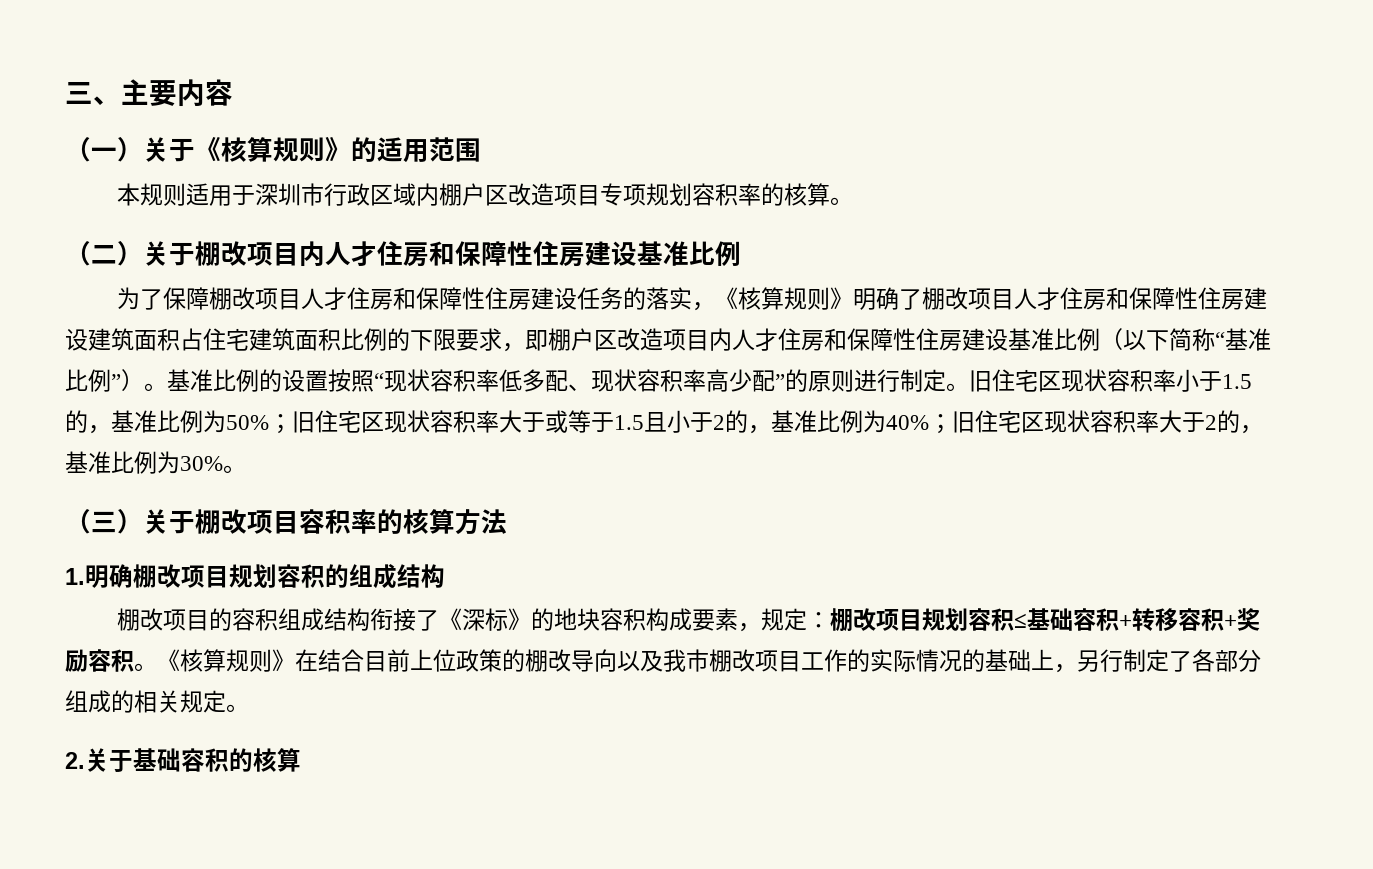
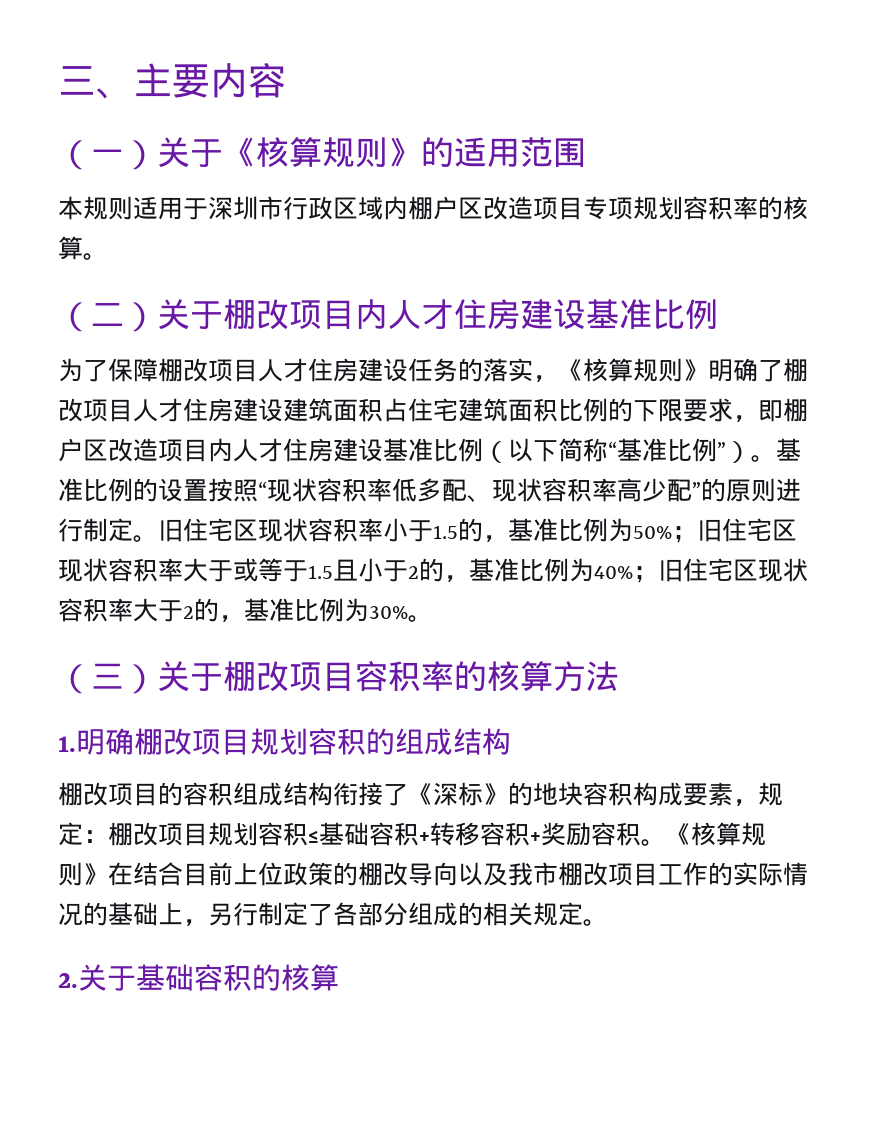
[429,241,585,267] 和保障性住房 -> (520, 314) none
[393,287,532,310] 和保障性住房 -> (358, 370) none
[1106,287,1245,310] 和保障性住房 -> (233, 410) none
[824,328,962,351] 和保障性住房 -> (333, 450) none

